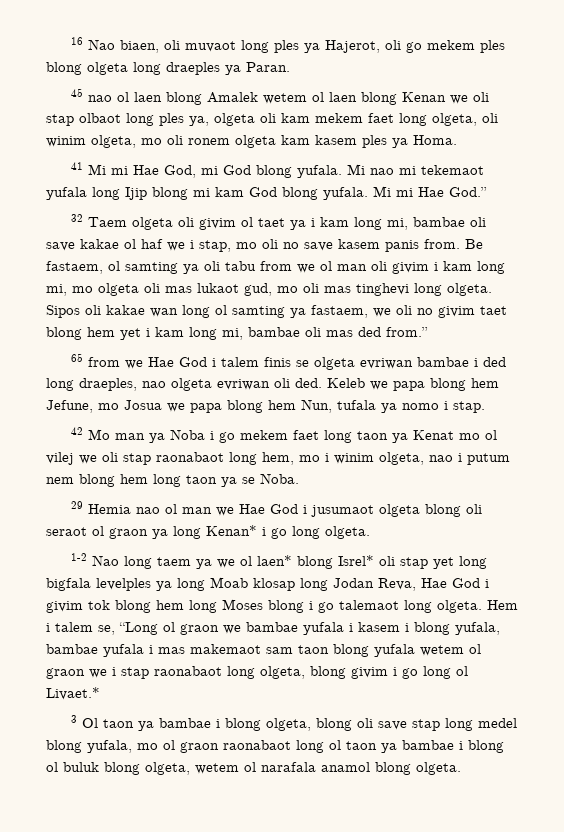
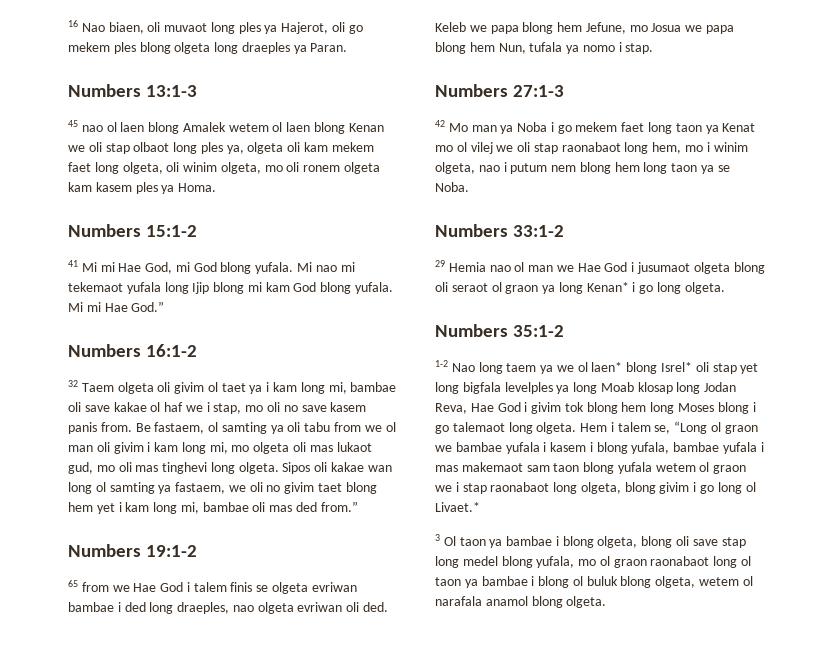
(290, 67) none -> [68,84,198,97] // Numbers 13:1-3
(457, 140) none -> [68,224,198,237] // Numbers 15:1-2
(487, 192) none -> [68,344,198,357] // Numbers 16:1-2
(428, 332) none -> [68,544,198,557] // Numbers 19:1-2
(485, 407) none -> [435,84,565,97] // Numbers 27:1-3
(299, 478) none -> [435,224,565,237] // Numbers 33:1-2
(370, 532) none -> [435,324,565,337] // Numbers 35:1-2

